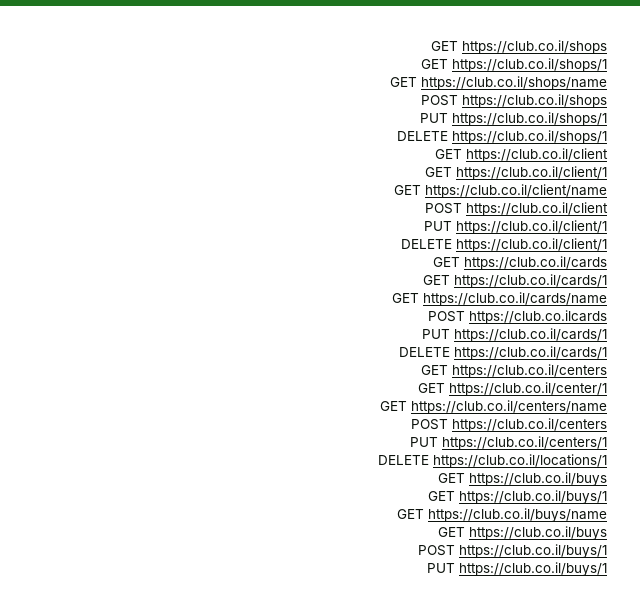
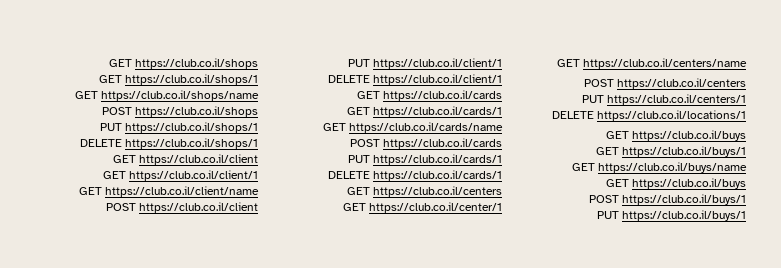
[469,310,607,324] https://club.co.ilcards -> [383,138,502,149] https://club.co.il/cards

